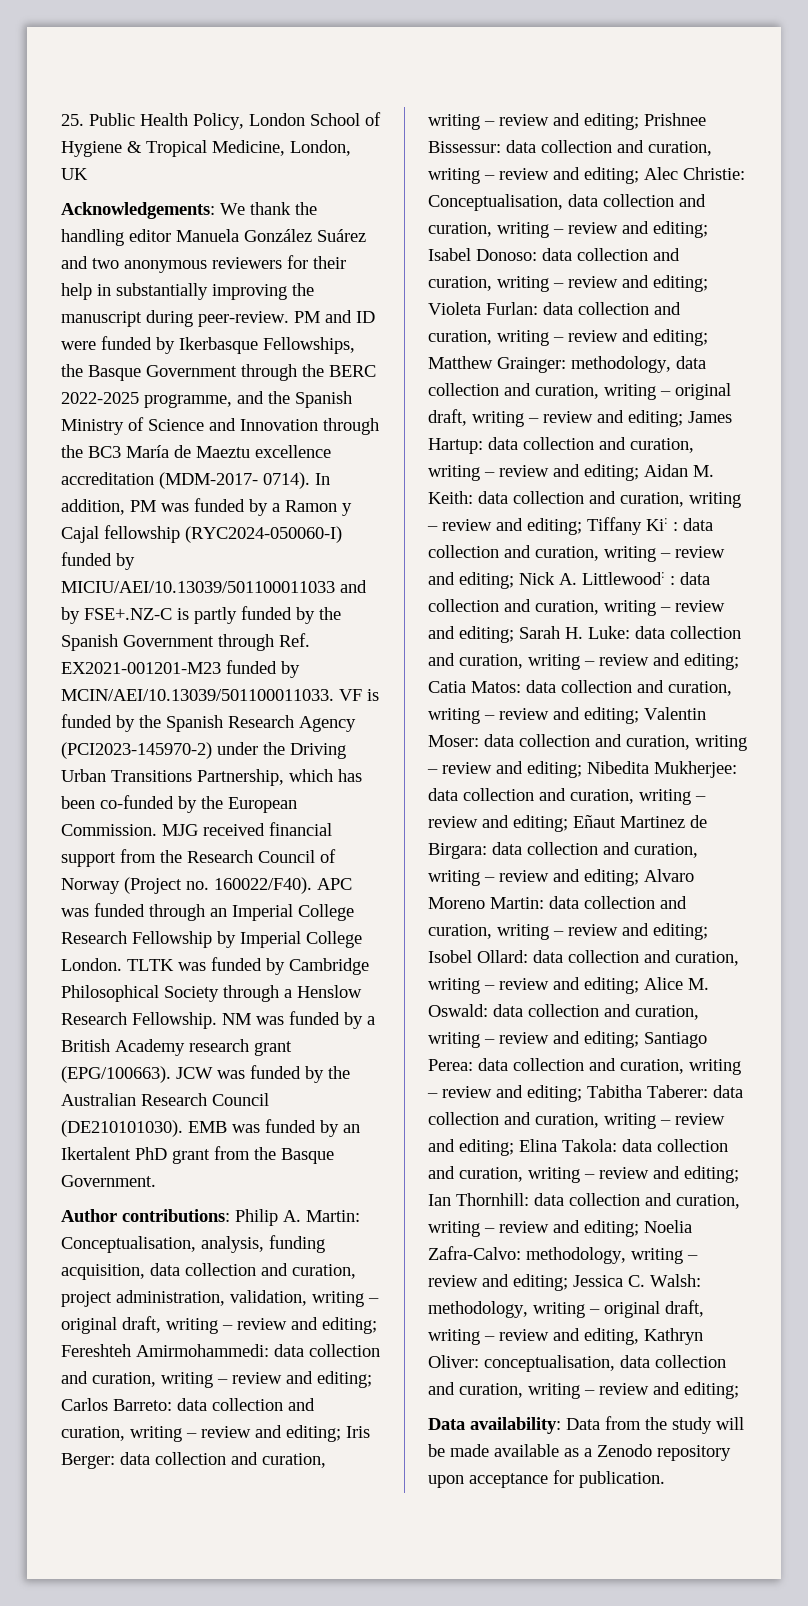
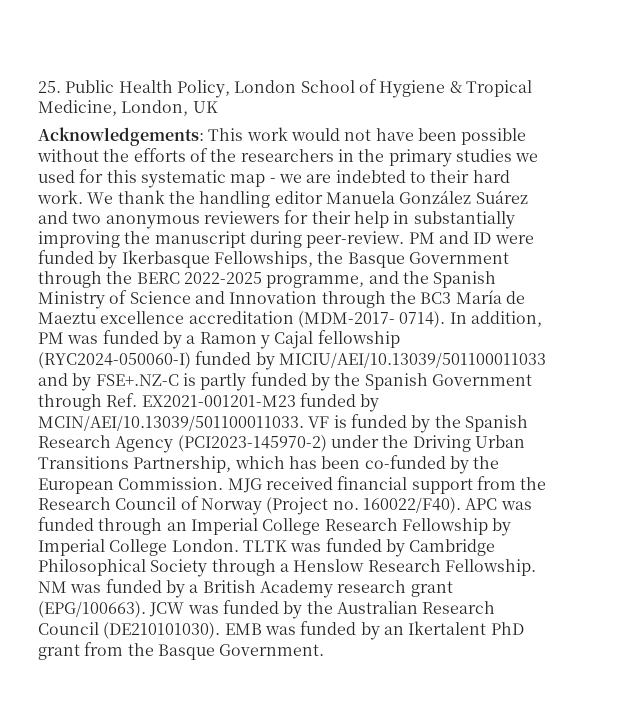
(215, 210) none -> [208,127,527,145] [37,148,539,167] [38,169,510,188] [37,190,83,204] This work would not have been possible without the efforts of the researchers in the primary studies we used for this systematic map - we are indebted to their hard work.
[61,1209,360,1226] [61,1235,325,1253] [61,1263,356,1280] [61,1290,379,1307] [61,1316,377,1334] [61,1344,380,1357] [61,1371,372,1388] [61,1398,315,1411] [61,1425,370,1442] [61,1452,326,1469] [428,113,706,130] [428,140,712,156] [428,167,745,184] [428,194,706,211] [428,221,708,238] [428,248,680,261] [428,275,708,292] [428,302,681,315] [428,329,708,346] [428,356,706,373] [428,383,731,400] [428,409,732,427] [428,437,694,454] [428,464,714,481] [428,491,741,508] [427,517,713,535] [428,545,725,562] [428,572,710,589] [428,599,725,616] [428,626,741,643] [428,653,739,670] [428,680,732,696] [428,707,706,724] [428,734,747,751] [427,761,737,778] [428,788,706,805] [428,815,707,832] [428,842,698,859] [428,869,694,886] [428,896,687,909] [428,923,708,940] [428,950,739,966] [428,977,709,994] [428,1004,699,1020] [428,1031,707,1048] [428,1058,741,1075] [427,1085,743,1102] [428,1112,725,1129] [428,1139,728,1156] [428,1166,739,1183] [428,1193,740,1209] [428,1220,692,1237] [428,1246,698,1264] [428,1274,701,1291] [428,1300,704,1318] [428,1328,703,1345] [428,1355,726,1372] [428,1382,739,1399] [428,1416,744,1434] [428,1444,731,1461] [428,1470,665,1488] // Author contributions: Philip A. Martin: Conceptualisation, analysis, funding acquisition, data collection and curation, project administration, validation, writing – original draft, writing – review and editing; Fereshteh Amirmohammedi: data collection and curation, writing – review and editing; Carlos Barreto: data collection and curation, writing – review and editing; Iris Berger: data collection and curation, writing – review and editing; Prishnee Bissessur: data collection and curation, writing – review and editing; Alec Christie: Conceptualisation, data collection and curation, writing – review and editing; Isabel Donoso: data collection and curation, writing – review and editing; Violeta Furlan: data collection and curation, writing – review and editing; Matthew Grainger: methodology, data collection and curation, writing – original draft, writing – review and editing; James Hartup: data collection and curation, writing – review and editing; Aidan M. Keith: data collection and curation, writing – review and editing; Tiffany Ki: : data collection and curation, writing – review and editing; Nick A. Littlewood: : data collection and curation, writing – review and editing; Sarah H. Luke: data collection and curation, writing – review and editing; Catia Matos: data collection and curation, writing – review and editing; Valentin Moser: data collection and curation, writing – review and editing; Nibedita Mukherjee: data collection and curation, writing – review and editing; Eñaut Martinez de Birgara: data collection and curation, writing – review and editing; Alvaro Moreno Martin: data collection and curation, writing – review and editing; Isobel Ollard: data collection and curation, writing – review and editing; Alice M. Oswald: data collection and curation, writing – review and editing; Santiago Perea: data collection and curation, writing – review and editing; Tabitha Taberer: data collection and curation, writing – review and editing; Elina Takola: data collection and curation, writing – review and editing; Ian Thornhill: data collection and curation, writing – review and editing; Noelia Zafra-Calvo: methodology, writing – review and editing; Jessica C. Walsh: methodology, writing – original draft, writing – review and editing, Kathryn Oliver: conceptualisation, data collection and curation, writing – review and editing; // Data availability: Data from the study will be made available as a Zenodo repository upon acceptance for publication. -> (325, 650) none

